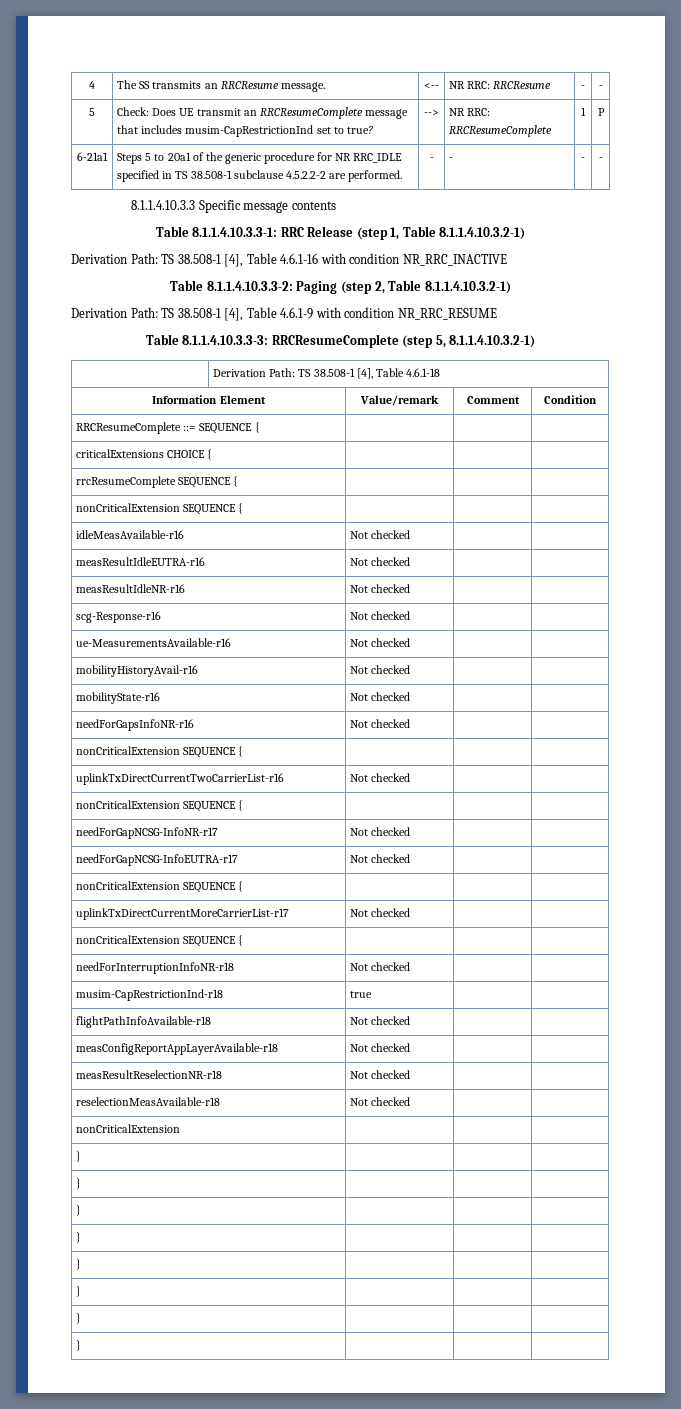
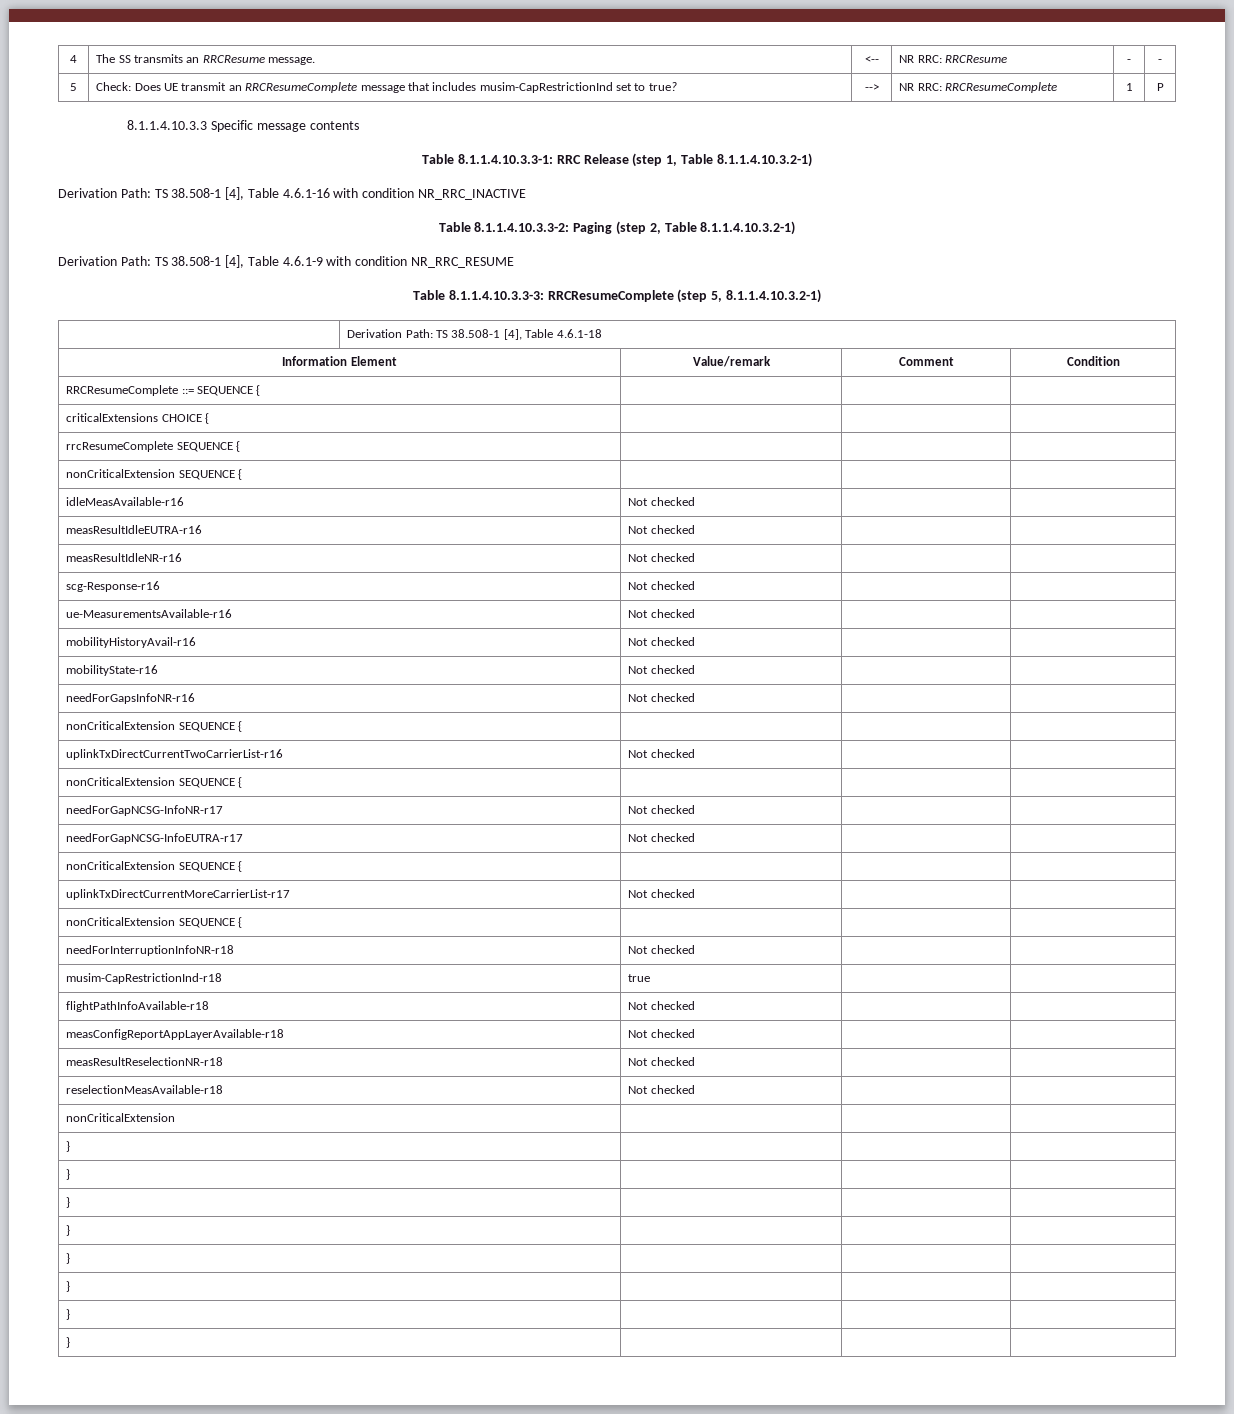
[77,152,108,161] [117,152,403,164] [117,170,402,182] [429,157,434,161] [449,157,454,161] [581,157,585,161] [598,157,603,161] // 6-21a1 | Steps 5 to 20a1 of the generic procedure for NR RRC_IDLE specified in TS 38.508-1 subclause 4.5.2.2-2 are performed. | - | - | - | - -> (1164, 87) none

